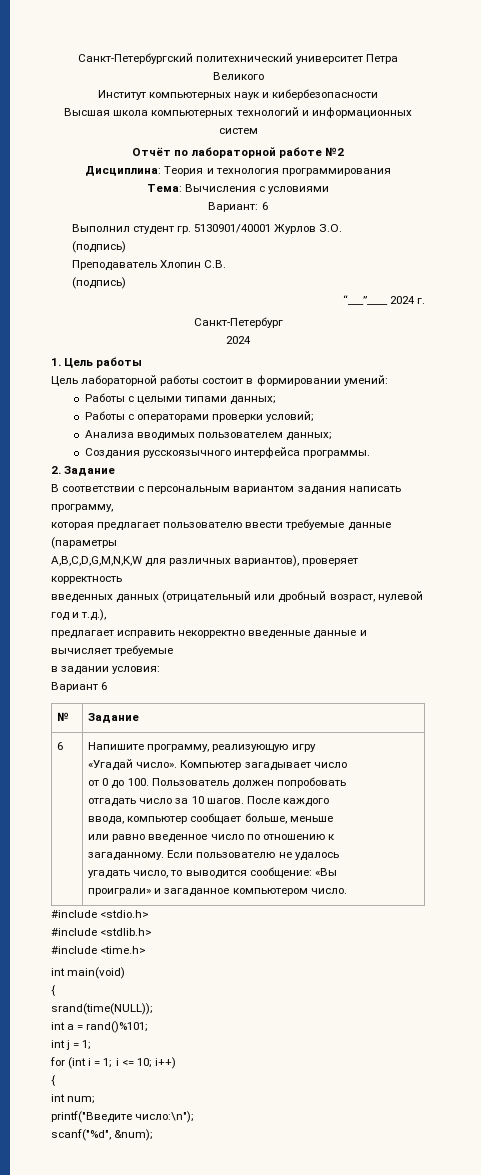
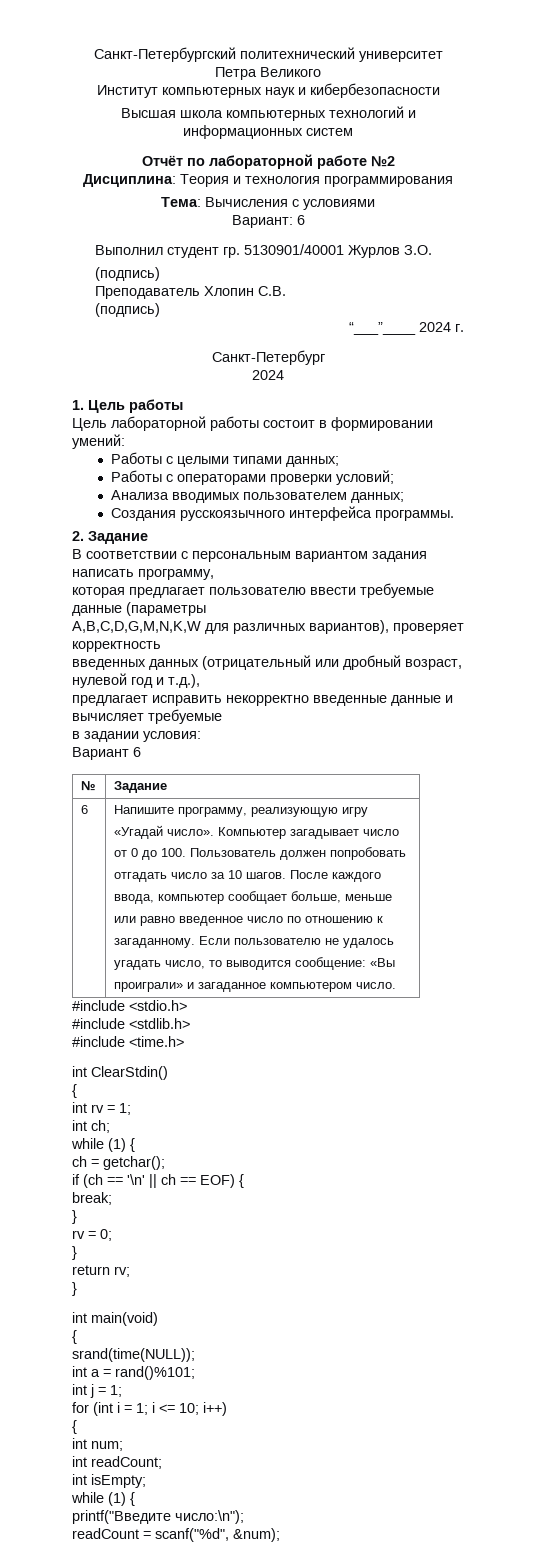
(147, 950) none -> [72,1066,168,1080] [72,1084,77,1098] [72,1102,131,1115] [72,1120,110,1133] [71,1138,135,1152] [72,1156,165,1170] [72,1174,244,1188] [72,1192,112,1205] [72,1210,77,1224] [72,1229,112,1241] [72,1246,77,1260] [72,1265,130,1277] [72,1282,77,1296] // int ClearStdin() // { // int rv = 1; // int ch; // while (1) { // ch = getchar(); // if (ch == '\n' || ch == EOF) { // break; // } // rv = 0; // } // return rv; // }
(96, 1100) none -> [72,1456,162,1469] [72,1474,146,1488] [71,1492,135,1506] // int readCount; // int isEmpty; // while (1) {
(195, 1117) none -> [72,1528,151,1539] readCount =

